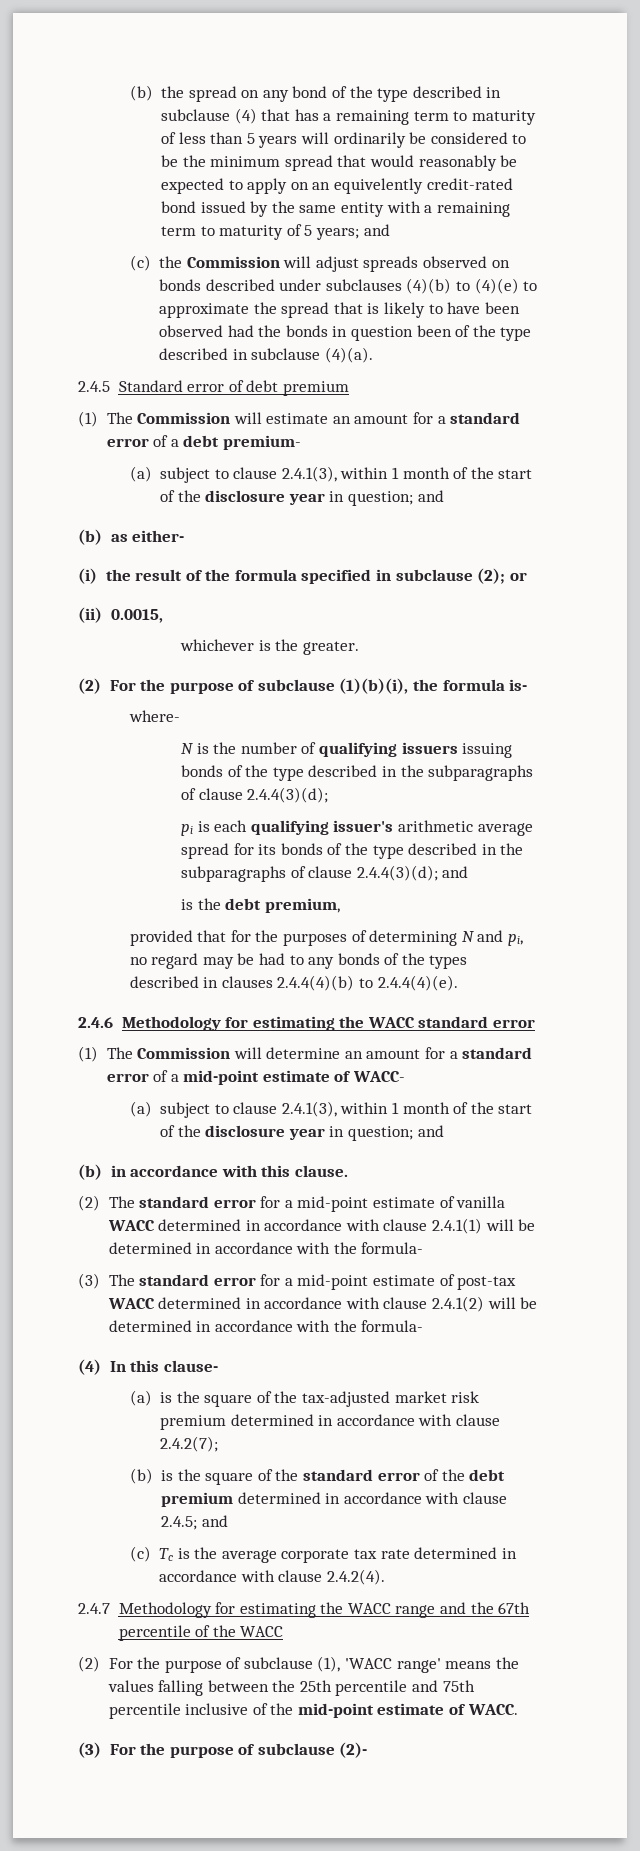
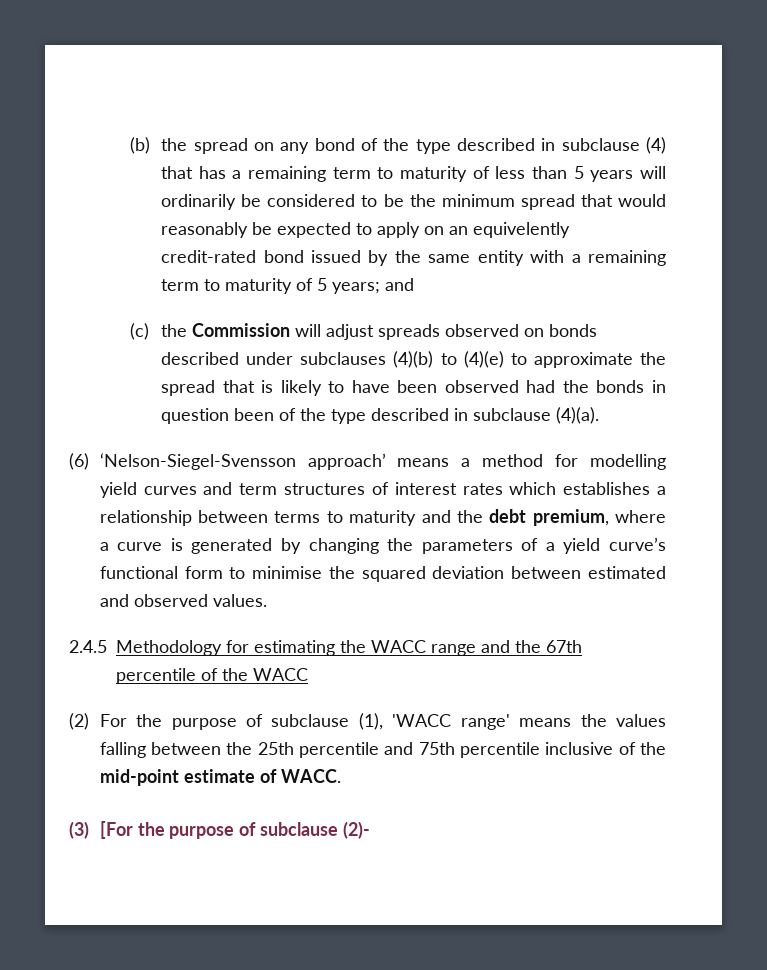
[78,380,349,396] [78,411,521,427] [106,435,301,450] [129,466,533,483] [160,490,444,506] [78,529,185,545] [78,568,527,584] [78,607,163,623] [180,639,359,655] [78,678,528,694] [128,710,180,722] [181,742,513,758] [181,765,534,781] [181,787,329,803] [181,820,533,836] [181,843,524,859] [181,865,469,882] [181,898,340,913] [129,930,523,946] [129,953,468,969] [129,975,458,991] [78,1016,536,1031] [78,1046,533,1062] [106,1070,406,1085] [129,1101,533,1118] [160,1125,444,1141] [78,1164,348,1180] [78,1195,506,1212] [107,1218,536,1234] [108,1242,424,1254] [78,1273,517,1290] [107,1296,538,1312] [108,1320,424,1332] [78,1359,218,1375] [129,1390,480,1407] [160,1414,501,1430] [160,1436,219,1452] [129,1468,506,1485] [161,1492,508,1507] [161,1515,228,1530] [129,1546,517,1563] [159,1569,385,1585] [78,1603,110,1614] 2.4.5 Standard error of debt premium // (1) The Commission will estimate an amount for a standard error of a debt premium- // (a) subject to clause 2.4.1(3), within 1 month of the start of the disclosure year in question; and // (b) as either- // (i) the result of the formula specified in subclause (2); or // (ii) 0.0015, // whichever is the greater. // (2) For the purpose of subclause (1)(b)(i), the formula is- // where- // N is the number of qualifying issuers issuing bonds of the type described in the subparagraphs of clause 2.4.4(3)(d); // pi is each qualifying issuer's arithmetic average spread for its bonds of the type described in the subparagraphs of clause 2.4.4(3)(d); and // is the debt premium, // provided that for the purposes of determining N and pi, no regard may be had to any bonds of the types described in clauses 2.4.4(4)(b) to 2.4.4(4)(e). // 2.4.6 Methodology for estimating the WACC standard error // (1) The Commission will determine an amount for a standard error of a mid-point estimate of WACC- // (a) subject to clause 2.4.1(3), within 1 month of the start of the disclosure year in question; and // (b) in accordance with this clause. // (2) The standard error for a mid-point estimate of vanilla WACC determined in accordance with clause 2.4.1(1) will be determined in accordance with the formula- // (3) The standard error for a mid-point estimate of post-tax WACC determined in accordance with clause 2.4.1(2) will be determined in accordance with the formula- // (4) In this clause- // (a) is the square of the tax-adjusted market risk premium determined in accordance with clause 2.4.2(7); // (b) is the square of the standard error of the debt premium determined in accordance with clause 2.4.5; and // (c) Tc is the average corporate tax rate determined in accordance with clause 2.4.2(4). // 2.4.7 -> [69,453,666,470] [99,482,666,498] [99,509,667,526] [99,537,666,554] [99,566,666,582] [99,594,267,607] [69,640,107,653] (6) ‘Nelson-Siegel-Svensson approach’ means a method for modelling yield curves and term structures of interest rates which establishes a relationship between terms to maturity and the debt premium, where a curve is generated by changing the parameters of a yield curve’s functional form to minimise the squared deviation between estimated and observed values. // 2.4.5
[109,1744,136,1755] For -> [99,821,133,839] [For

